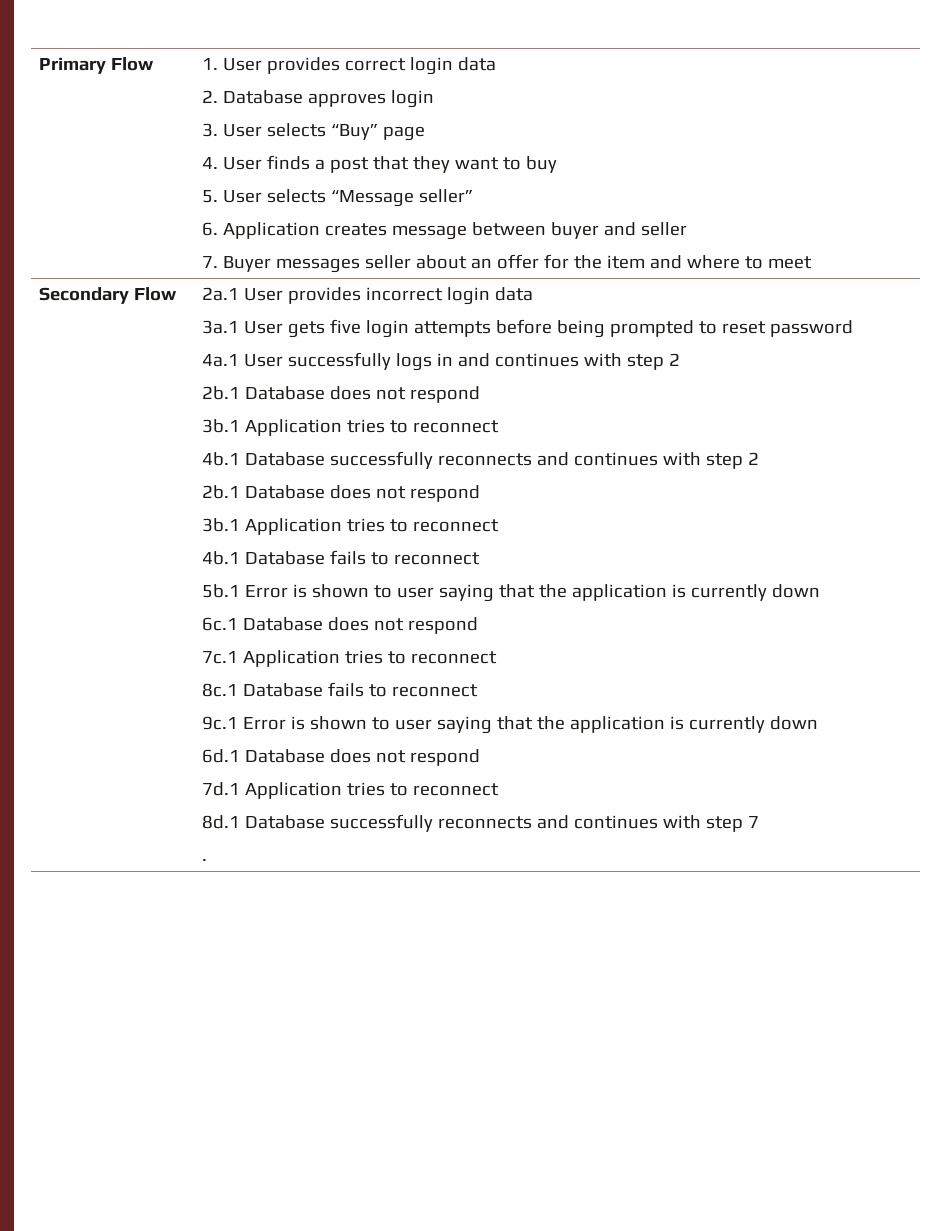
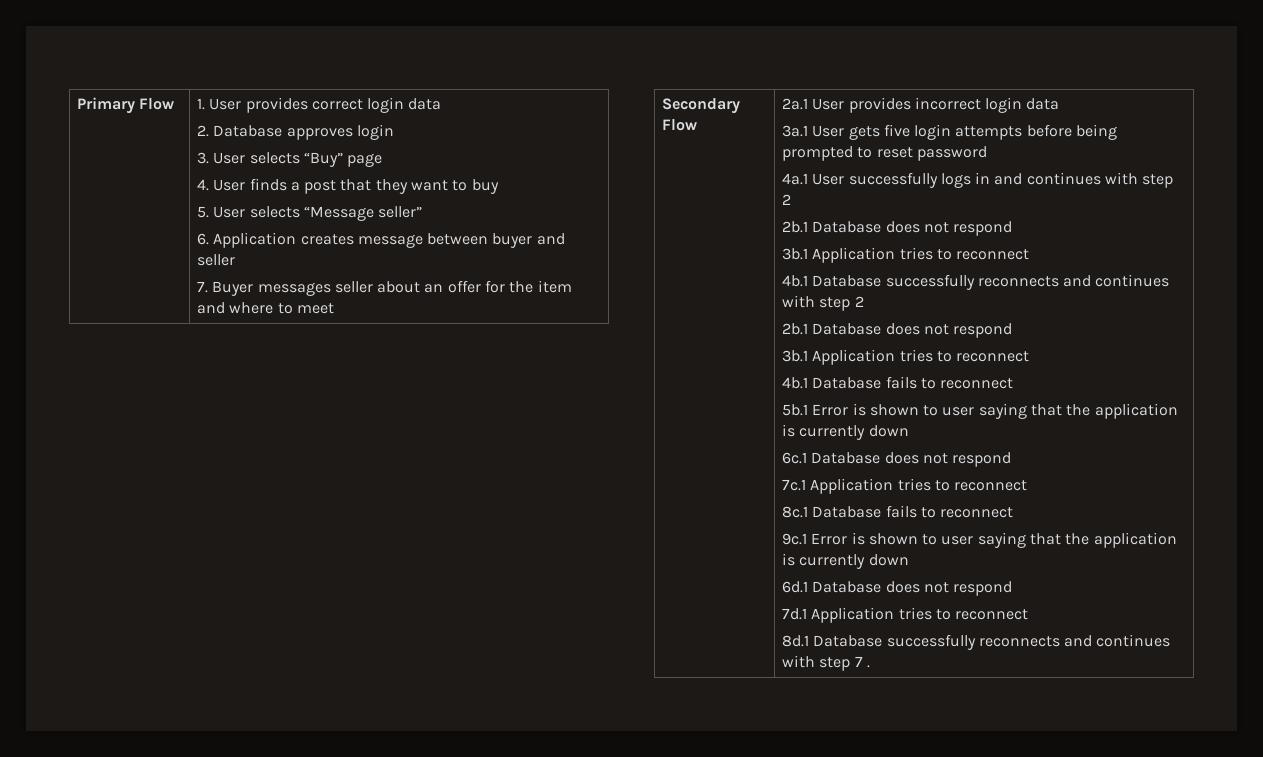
(759, 822) // -> (863, 661) none

